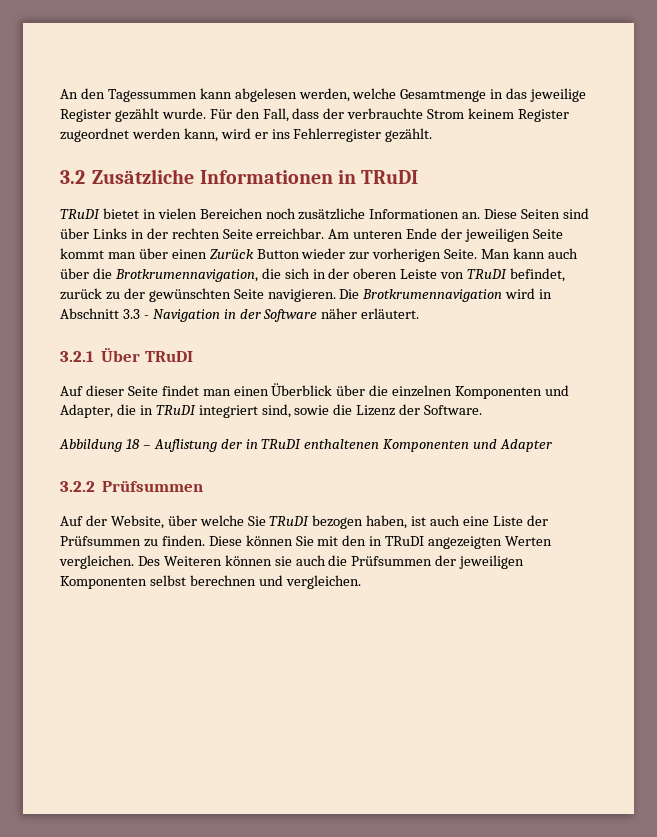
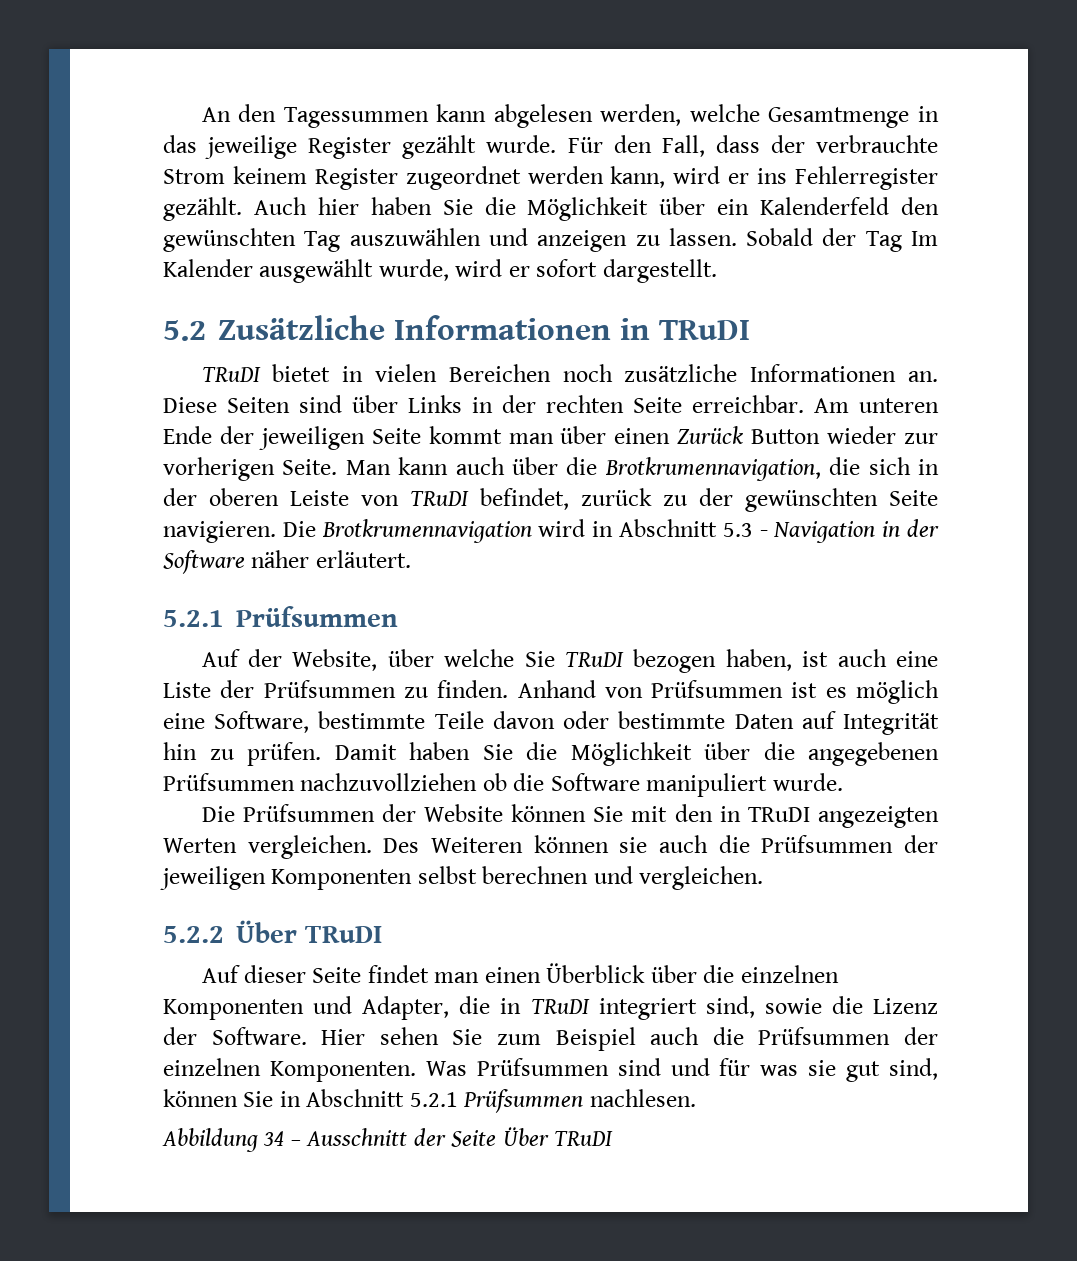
[60,170,85,184] // 3.2 -> [253,197,939,221] [163,228,938,252] [163,259,717,283] [163,320,206,341] Auch hier haben Sie die Möglichkeit über ein Kalenderfeld den gewünschten Tag auszuwählen und anzeigen zu lassen. Sobald der Tag Im Kalender ausgewählt wurde, wird er sofort dargestellt. // 5.2
[122,309,140,319] 3.3 -> [722,523,753,537] 5.3
[60,351,94,362] 3.2.1 -> [163,606,398,627] [201,649,938,673] [163,680,939,704] [163,711,939,735] [163,742,939,766] [163,773,843,797] [201,804,939,828] [163,835,938,859] [160,866,764,890] [163,926,224,943] 5.2.1 Prüfsummen // Auf der Website, über welche Sie TRuDI bezogen haben, ist auch eine Liste der Prüfsummen zu finden. Anhand von Prüfsummen ist es möglich eine Software, bestimmte Teile davon oder bestimmte Daten auf Integrität hin zu prüfen. Damit haben Sie die Möglichkeit über die angegebenen Prüfsummen nachzuvollziehen ob die Software manipuliert wurde. // Die Prüfsummen der Website können Sie mit den in TRuDI angezeigten Werten vergleichen. Des Weiteren können sie auch die Prüfsummen der jeweiligen Komponenten selbst berechnen und vergleichen. // 5.2.2
[59,439,553,452] [60,481,204,492] [60,515,548,529] [60,535,553,549] [59,555,525,569] [60,575,361,589] // Abbildung 18 – Auflistung der in TRuDI enthaltenen Komponenten und Adapter // 3.2.2 Prüfsummen // Auf der Website, über welche Sie TRuDI bezogen haben, ist auch eine Liste der Prüfsummen zu finden. Diese können Sie mit den in TRuDI angezeigten Werten vergleichen. Des Weiteren können sie auch die Prüfsummen der jeweiligen Komponenten selbst berechnen und vergleichen. -> [321,1027,939,1051] [163,1058,938,1082] [163,1089,696,1113] [162,1127,614,1152] Hier sehen Sie zum Beispiel auch die Prüfsummen der einzelnen Komponenten. Was Prüfsummen sind und für was sie gut sind, können Sie in Abschnitt 5.2.1 Prüfsummen nachlesen. // Abbildung 34 – Ausschnitt der Seite Über TRuDI

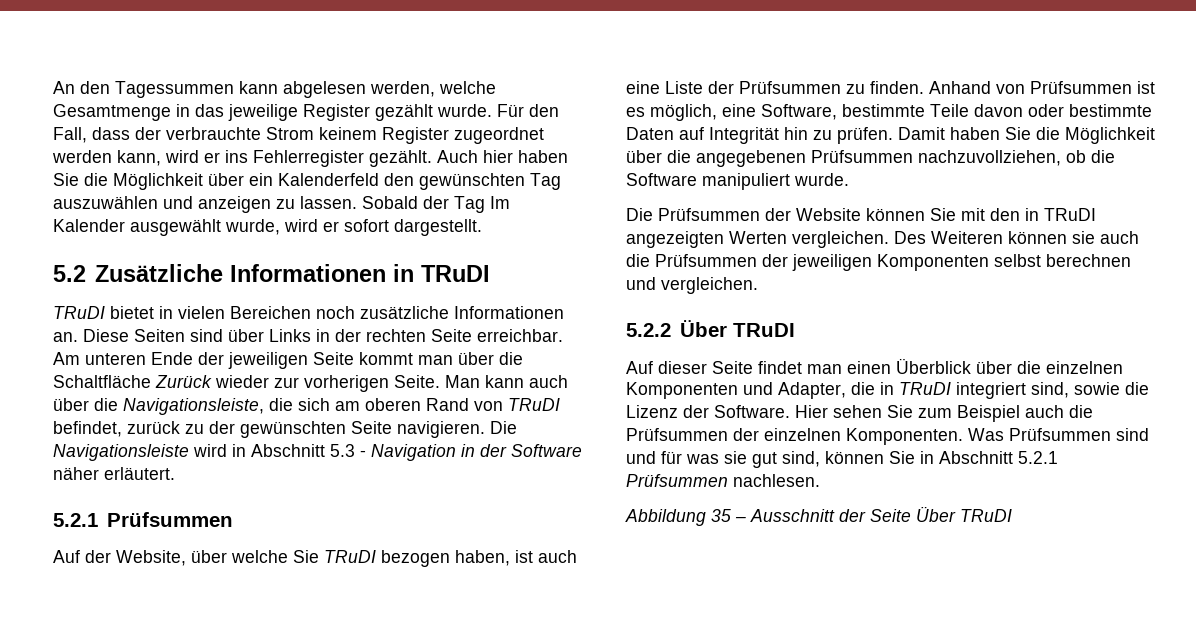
[614,426,821,444] einen Zurück Button -> [499,352,523,365] [53,375,212,388] die Schaltfläche Zurück
[604,457,821,481] Brotkrumennavigation, -> [123,398,264,415] Navigationsleiste,
[917,459,939,475] [163,488,349,506] in der oberen Leiste -> [335,398,469,411] am oberen Rand
[321,519,532,543] Brotkrumennavigation -> [53,444,189,461] Navigationsleiste
[856,680,939,704] möglich -> [650,104,717,121] möglich,
[300,773,478,791] nachzuvollziehen -> [918,150,1061,166] nachzuvollziehen,
[263,1131,285,1146] 34 -> [711,509,731,522] 35

